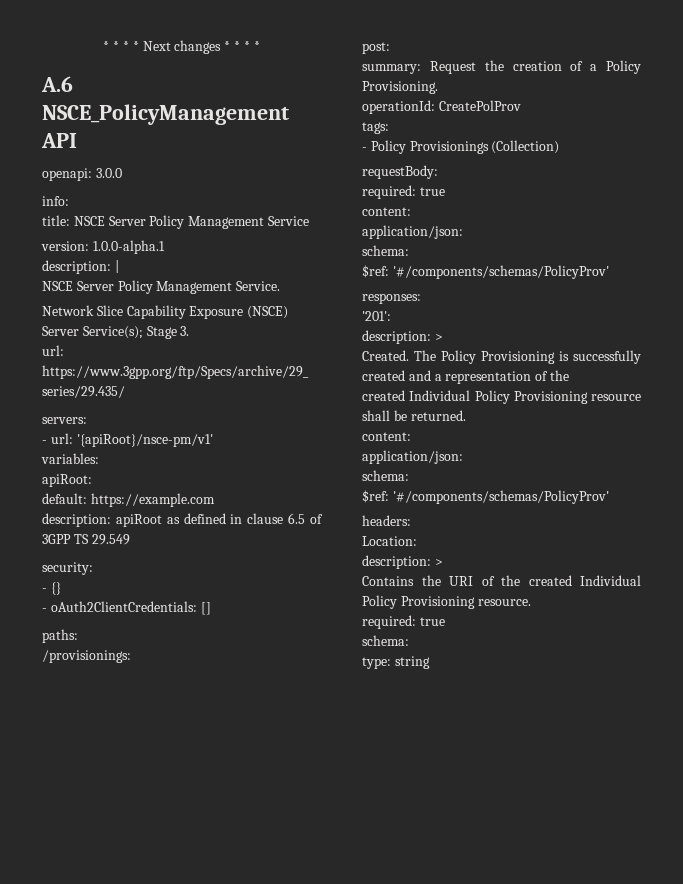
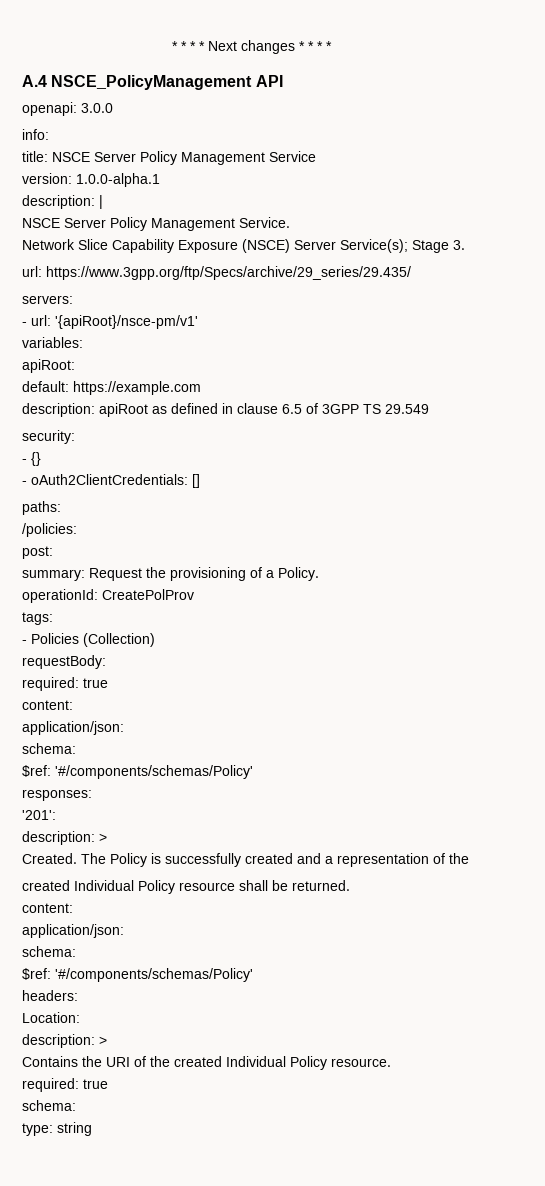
[41,76,73,92] A.6 -> [22,75,47,87] A.4
[42,650,131,663] /provisionings: -> [22,523,77,537] /policies:
[512,61,562,71] creation -> [170,567,246,581] provisioning
[606,60,641,74] [362,81,438,94] Policy Provisioning. -> [278,567,319,581] Policy.
[370,140,489,154] Policy Provisionings -> [31,633,79,644] Policies
[392,265,609,279] '#/components/schemas/PolicyProv' -> [55,765,253,779] '#/components/schemas/Policy'
[481,351,555,364] Provisioning -> (147, 860) none
[513,391,588,404] Provisioning -> (175, 887) none
[392,490,609,504] '#/components/schemas/PolicyProv' -> [55,968,253,982] '#/components/schemas/Policy'
[400,596,475,609] Provisioning -> (327, 1063) none

